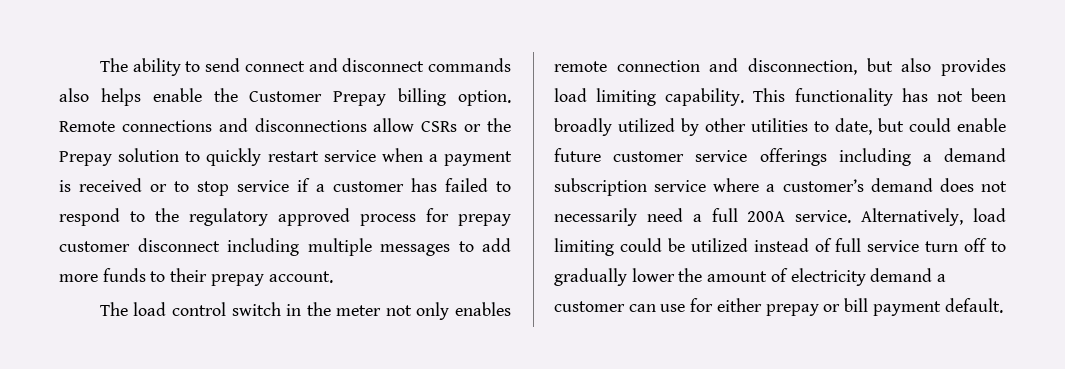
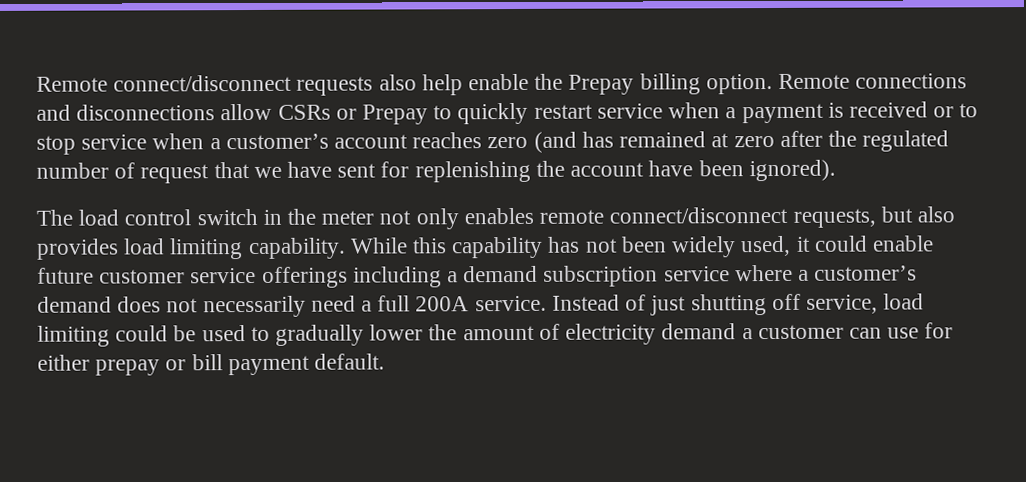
[99,58,511,76] [59,88,141,106] The ability to send connect and disconnect commands also helps -> [36,74,463,96] Remote connect/disconnect requests also help
[249,91,323,102] Customer -> (564, 81) none
[486,118,511,132] [59,148,180,166] the Prepay solution -> [362,104,429,125] Prepay
[297,178,511,192] [59,208,511,226] [59,238,511,256] [59,268,333,286] if a customer has failed to respond to the regulatory approved process for prepay customer disconnect including multiple messages to add more funds to their prepay account. -> [152,130,950,153] [36,159,836,184] when a customer’s account reaches zero (and has remained at zero after the regulated number of request that we have sent for replenishing the account have been ignored).
[616,58,857,75] connection and disconnection, -> [609,206,876,228] connect/disconnect requests,
[753,88,1006,106] [554,118,904,136] This functionality has not been broadly utilized by other utilities to date, but -> [349,235,811,259] While this capability has not been widely used, it
[861,208,1006,226] [554,238,988,256] Alternatively, load limiting could be utilized instead of full service turn off -> [551,293,925,316] [37,325,246,347] Instead of just shutting off service, load limiting could be used

